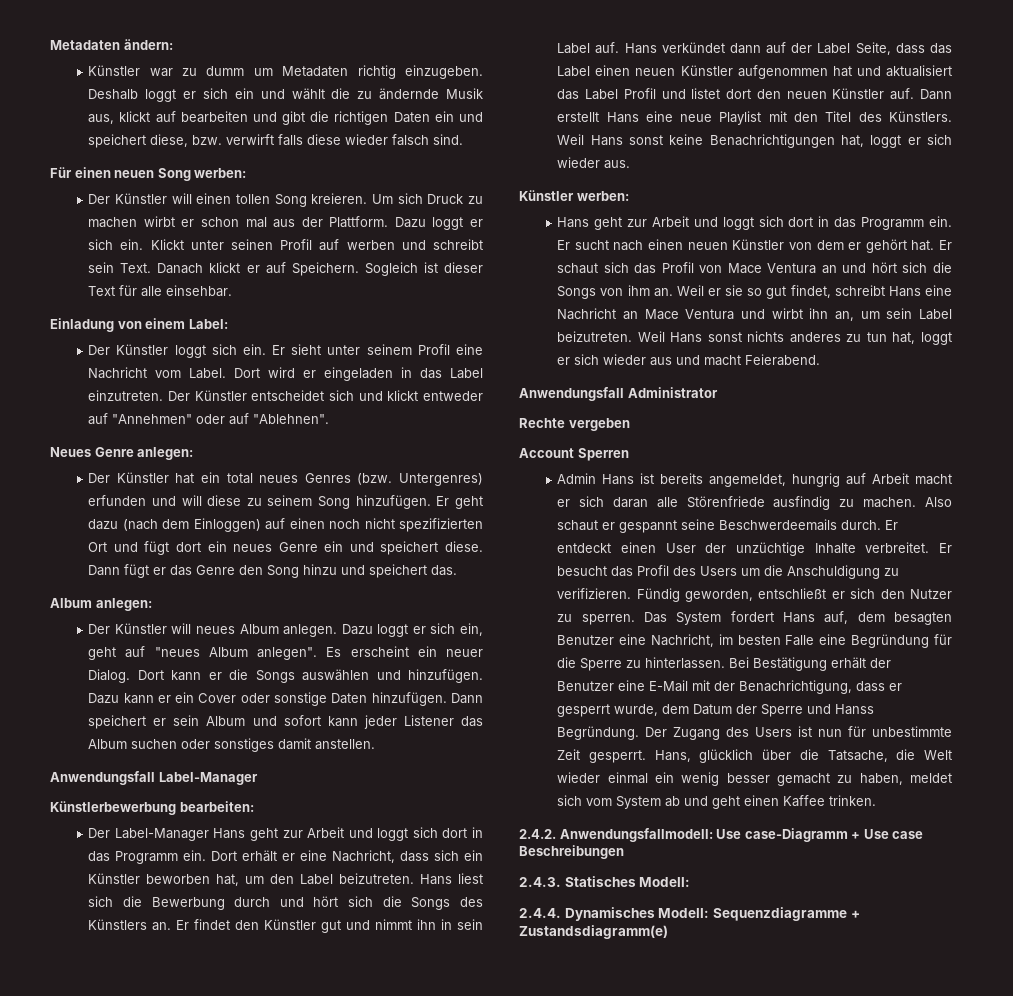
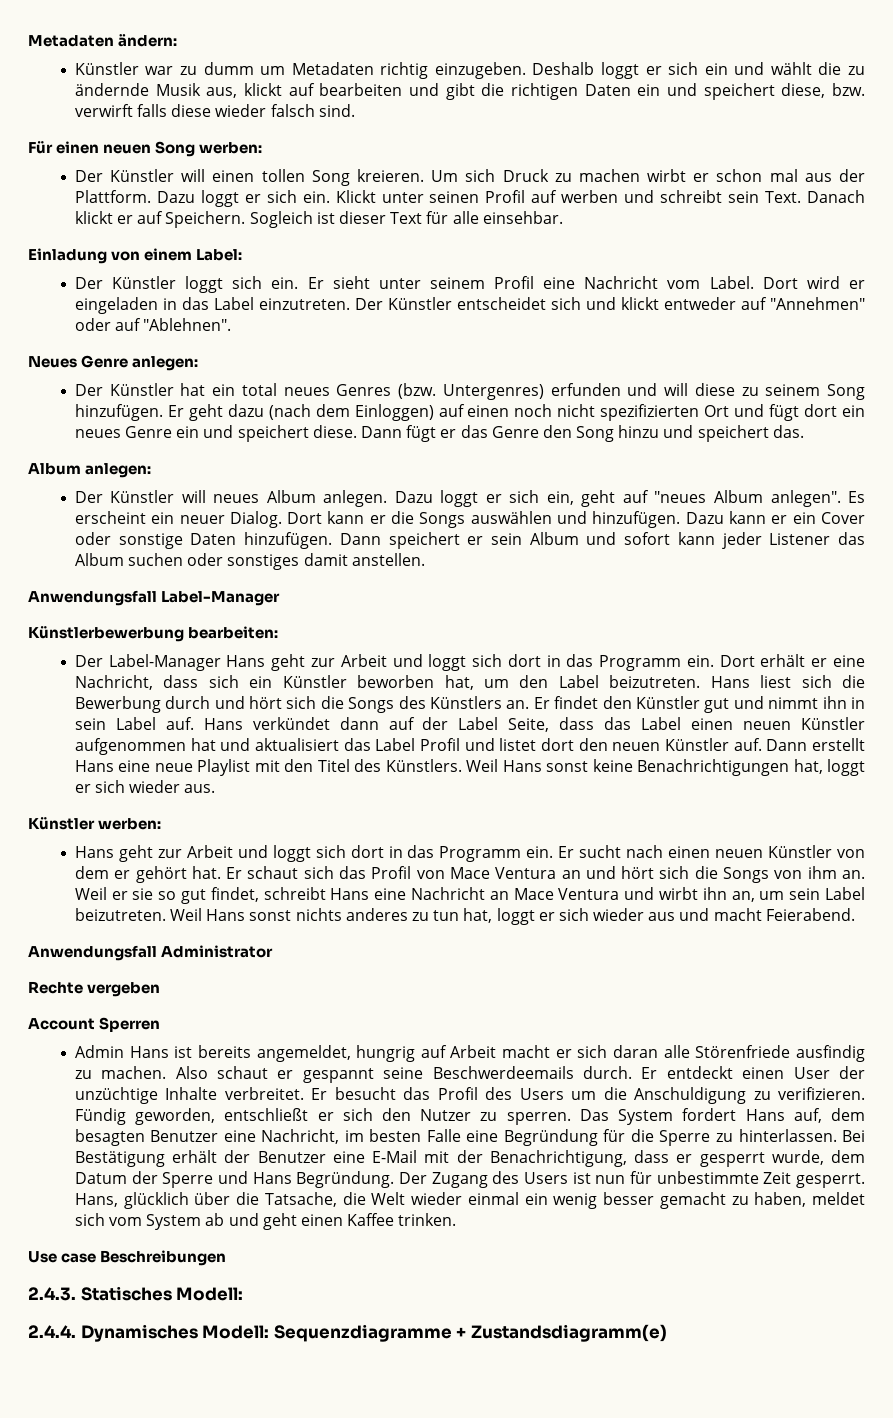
[835,704,875,715] Hanss -> [252,1172,292,1184] Hans
[519,828,861,842] 2.4.2. Anwendungsfallmodell: Use case-Diagramm + -> (457, 1219) none

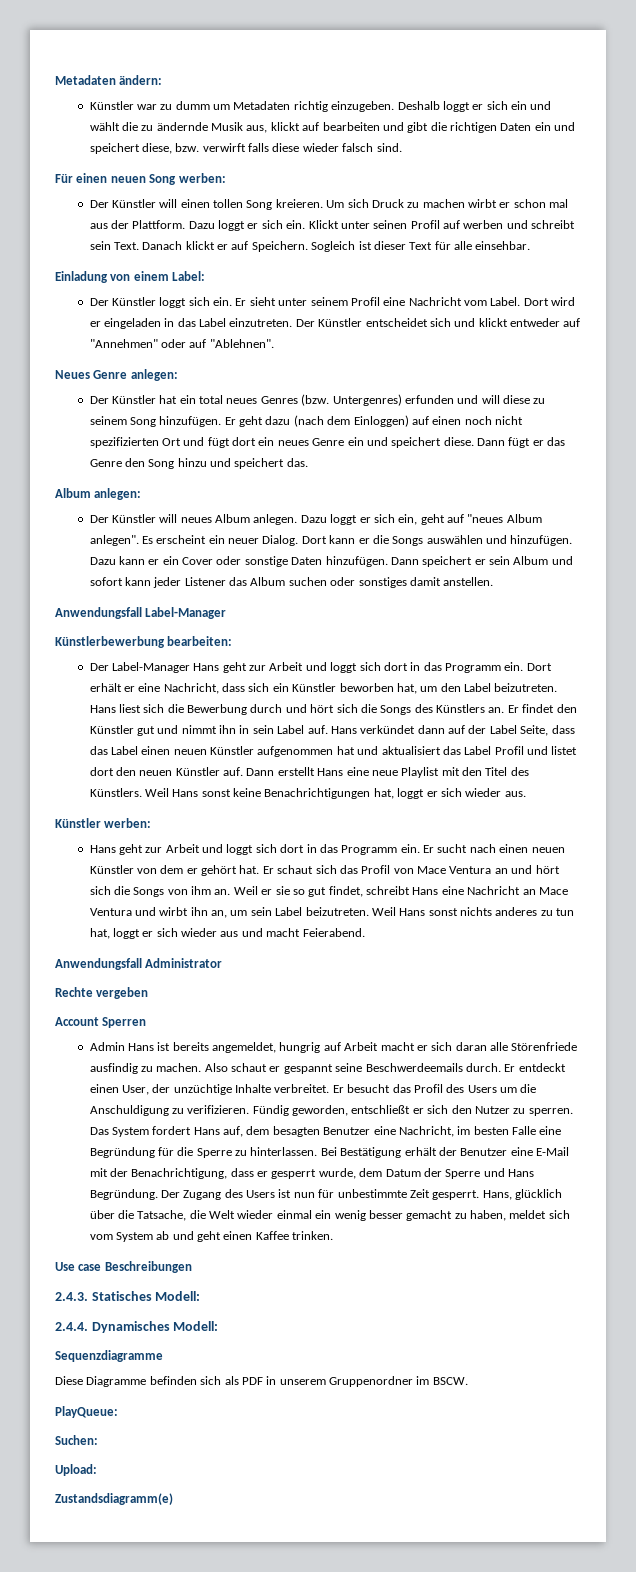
[793,1067,830,1079] User -> [121,1085,149,1095] User,
(270, 1332) none -> (219, 1326) //
[456,1327,467,1338] + -> [55,1376,468,1387] [55,1406,118,1418] [55,1435,98,1445] [55,1464,97,1476] // Diese Diagramme befinden sich als PDF in unserem Gruppenordner im BSCW. // PlayQueue: // Suchen: // Upload: //

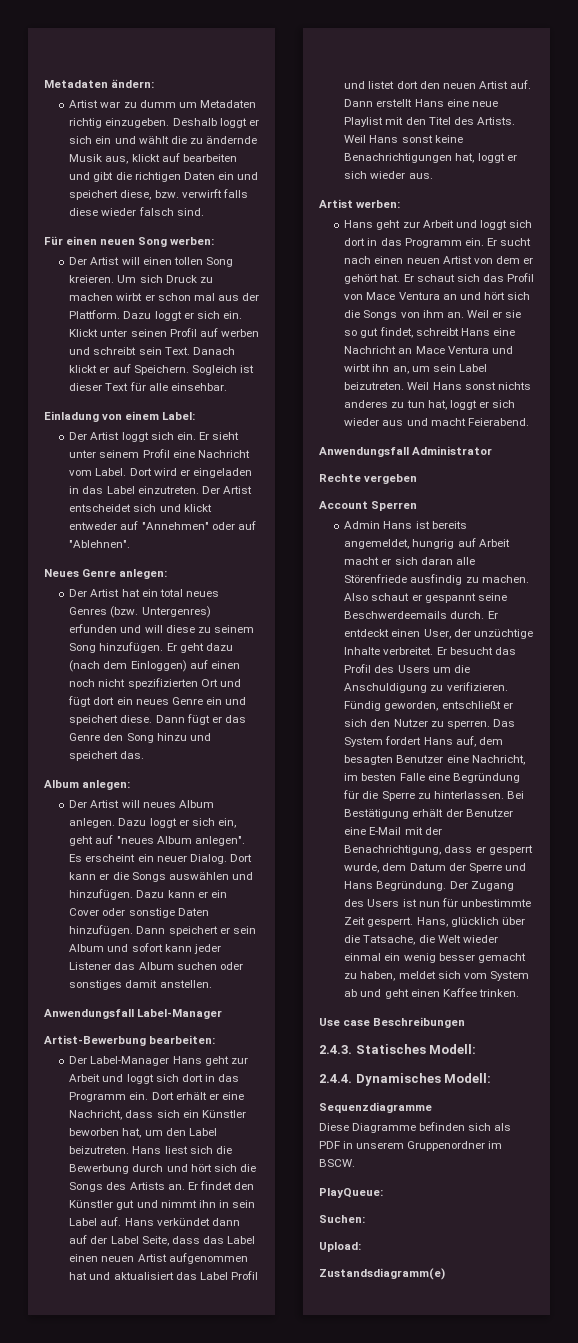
[89,101,134,110] Künstler -> [69,100,99,108] Artist
[111,199,156,208] Künstler -> [90,257,120,265] Artist
[111,297,156,306] Künstler -> [90,432,120,440] Artist
[318,318,363,327] Künstler -> [222,486,252,494] Artist
[111,395,156,404] Künstler -> [90,589,120,597] Artist
[111,514,156,523] Künstler -> [90,800,120,808] Artist
[55,636,165,648] Künstlerbewerbung -> [44,1035,146,1046] Artist-Bewerbung
[436,704,486,713] Künstlers -> [129,1182,165,1190] Artists
[210,746,255,755] Künstler -> [137,1254,167,1262] Artist
[175,767,220,776] Künstler -> [478,81,508,89] Artist
[89,788,142,797] Künstlers. -> [476,117,515,125] Artists.
[55,818,101,828] Künstler -> [319,199,353,208] Artist
[89,865,134,874] Künstler -> [442,256,472,264] Artist

